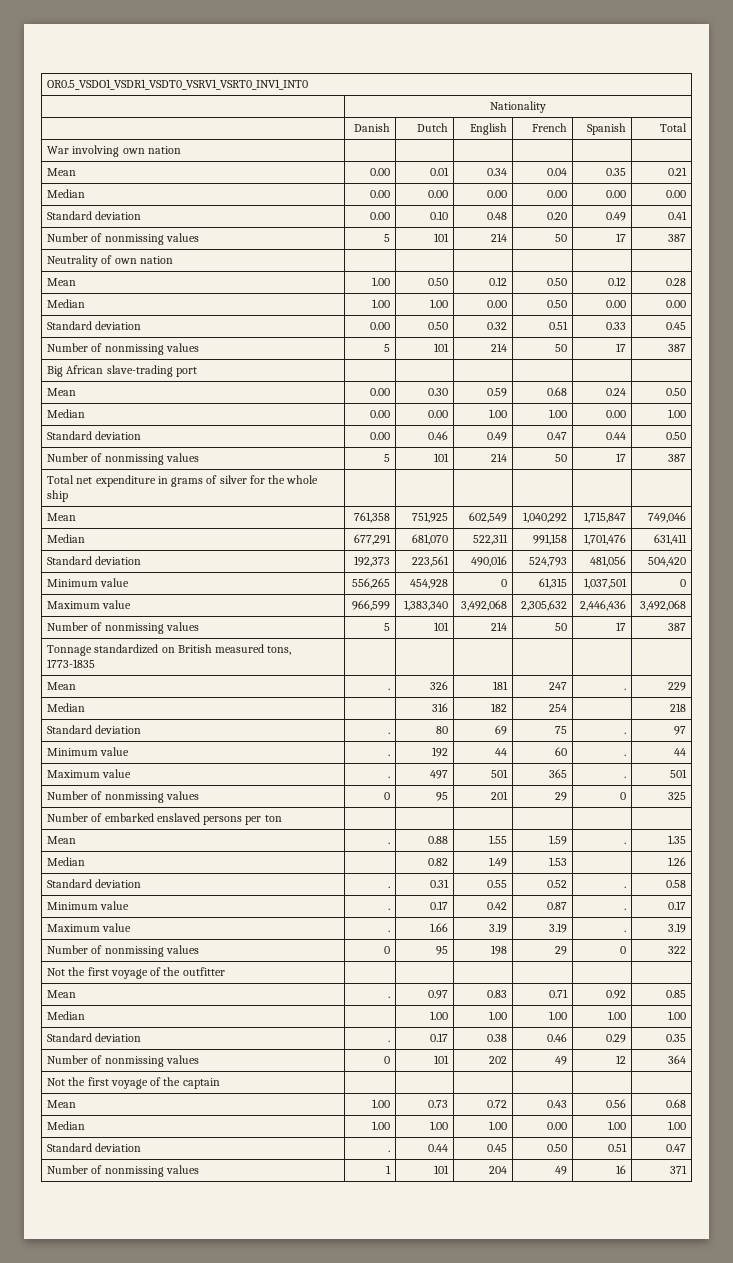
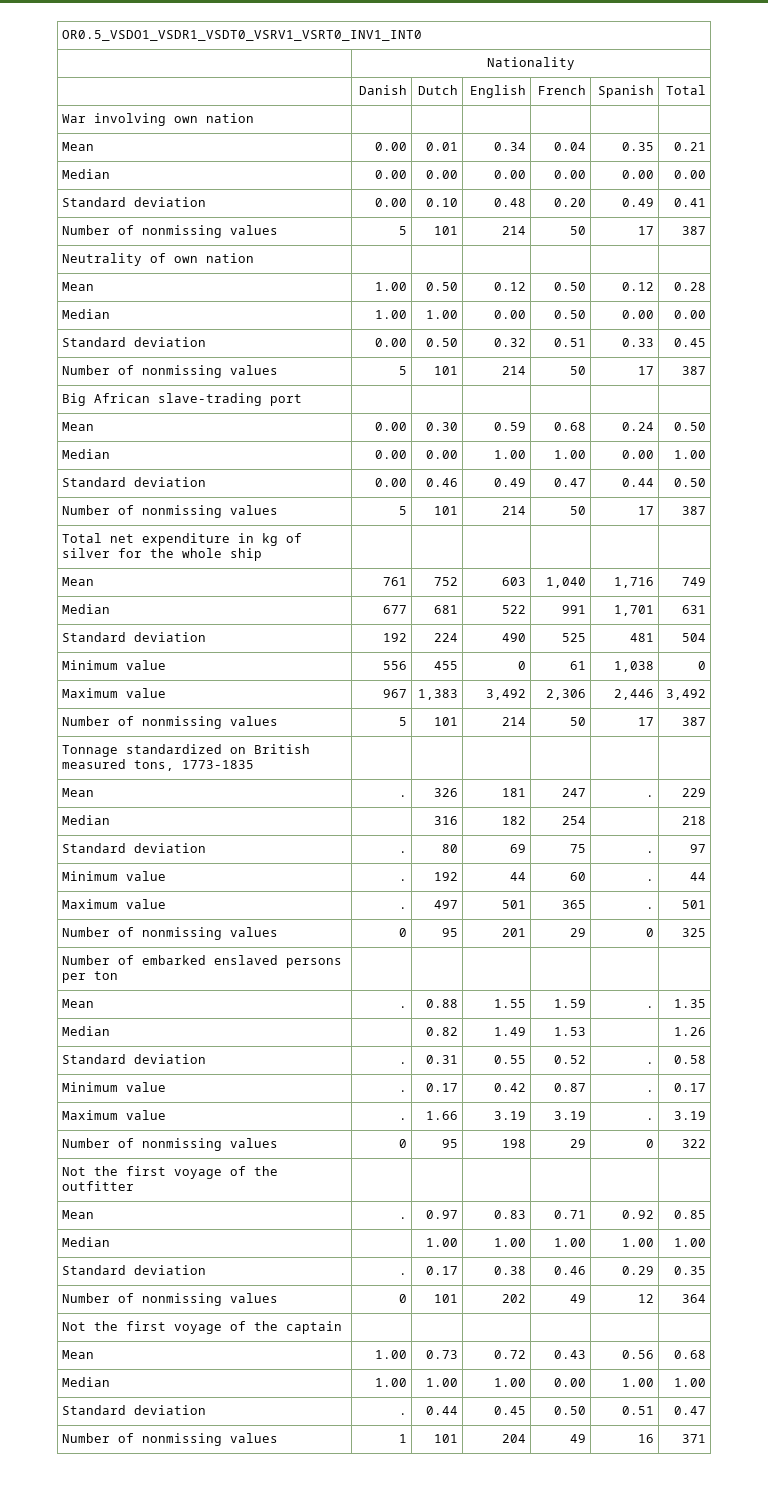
[171,477,204,487] grams -> [262,533,279,546] kg
[353,512,390,523] [411,512,448,523] [468,512,507,523] [522,512,567,523] [583,512,626,523] [647,512,686,523] [47,534,86,543] [353,534,391,545] [411,534,448,545] [472,534,508,545] [532,534,567,545] [583,534,626,545] [653,534,687,545] [47,556,142,565] [353,556,390,567] [411,556,449,567] [470,556,507,567] [528,557,567,567] [589,556,626,567] [647,557,686,567] [47,578,130,587] [351,578,390,589] [409,579,448,589] [500,579,507,587] [538,578,567,589] [583,578,627,589] 761,358 | 751,925 | 602,549 | 1,040,292 | 1,715,847 | 749,046 // Median | 677,291 | 681,070 | 522,311 | 991,158 | 1,701,476 | 631,411 // Standard deviation | 192,373 | 223,561 | 490,016 | 524,793 | 481,056 | 504,420 // Minimum value | 556,265 | 454,928 | 0 | 61,315 | 1,037,501 -> [382,577,407,586] [433,577,458,586] [501,577,526,586] [545,577,586,588] [613,577,654,588] [681,577,706,586] [62,604,111,614] [382,605,407,614] [433,605,458,614] [501,605,526,614] [561,605,586,614] [613,605,654,616] [681,605,706,614] [62,632,207,642] [382,633,407,642] [433,633,458,642] [501,633,526,642] [561,633,586,642] [629,633,654,642] [681,633,706,642] [62,660,167,670] [382,661,407,670] [433,661,458,670] [517,661,526,670] [569,661,586,670] [613,661,654,672] 761 | 752 | 603 | 1,040 | 1,716 | 749 // Median | 677 | 681 | 522 | 991 | 1,701 | 631 // Standard deviation | 192 | 224 | 490 | 525 | 481 | 504 // Minimum value | 556 | 455 | 0 | 61 | 1,038
[351,600,390,611] [403,600,448,611] [460,600,507,611] [520,600,567,611] [579,600,626,611] [639,600,686,611] 966,599 | 1,383,340 | 3,492,068 | 2,305,632 | 2,446,436 | 3,492,068 -> [382,689,407,698] [417,689,458,700] [485,689,526,700] [545,689,586,700] [613,689,654,700] [665,689,706,700] 967 | 1,383 | 3,492 | 2,306 | 2,446 | 3,492

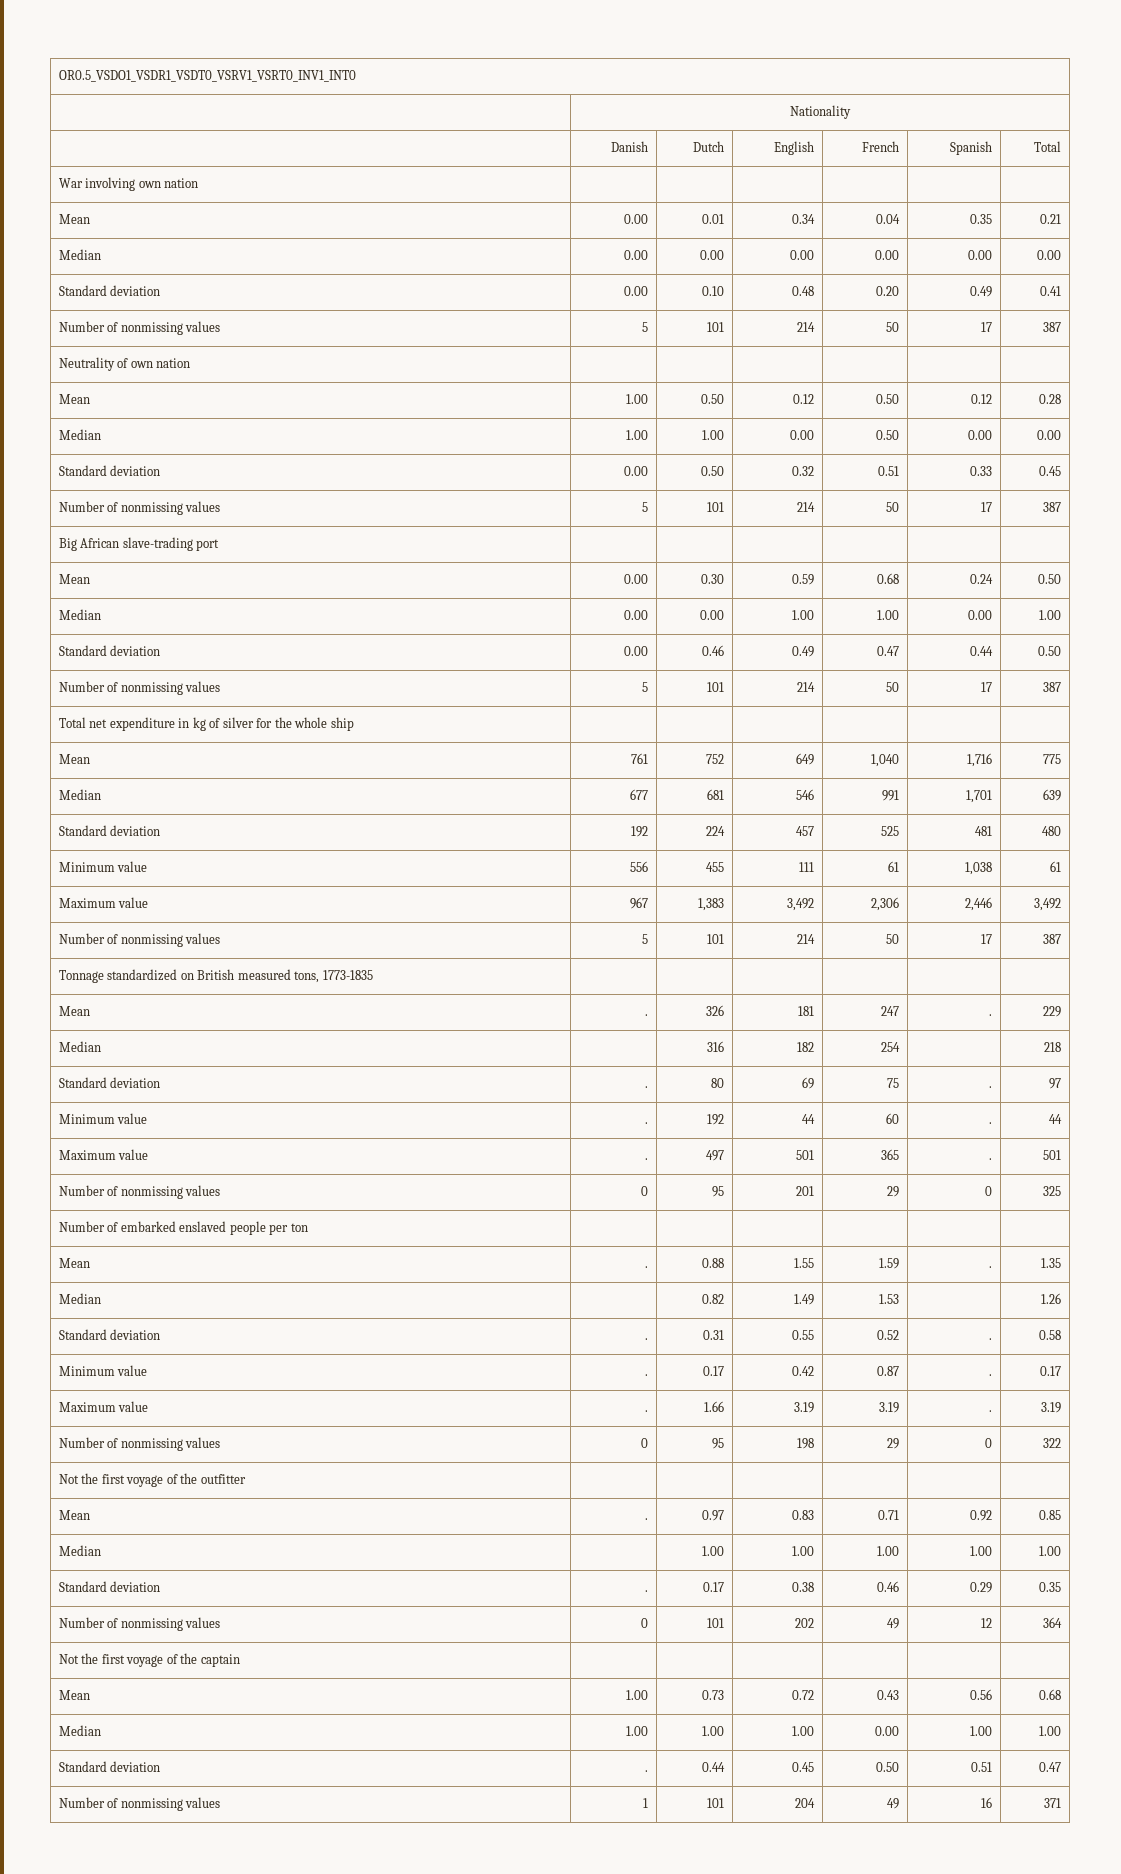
[501,577,526,586] 603 -> [796,753,815,765] 649
[681,577,706,586] 749 -> [1043,754,1062,764] 775
[501,605,526,614] 522 -> [796,789,815,800] 546
[681,605,706,614] 631 -> [1043,789,1062,801] 639
[501,633,526,642] 490 -> [796,826,815,836] 457
[681,633,706,642] 504 -> [1042,826,1062,836] 480
[517,661,526,670] 0 -> [799,862,815,872] 111
[697,661,706,670] 0 -> [1050,861,1062,872] 61
[286,958,343,968] persons -> [229,1221,266,1235] people

